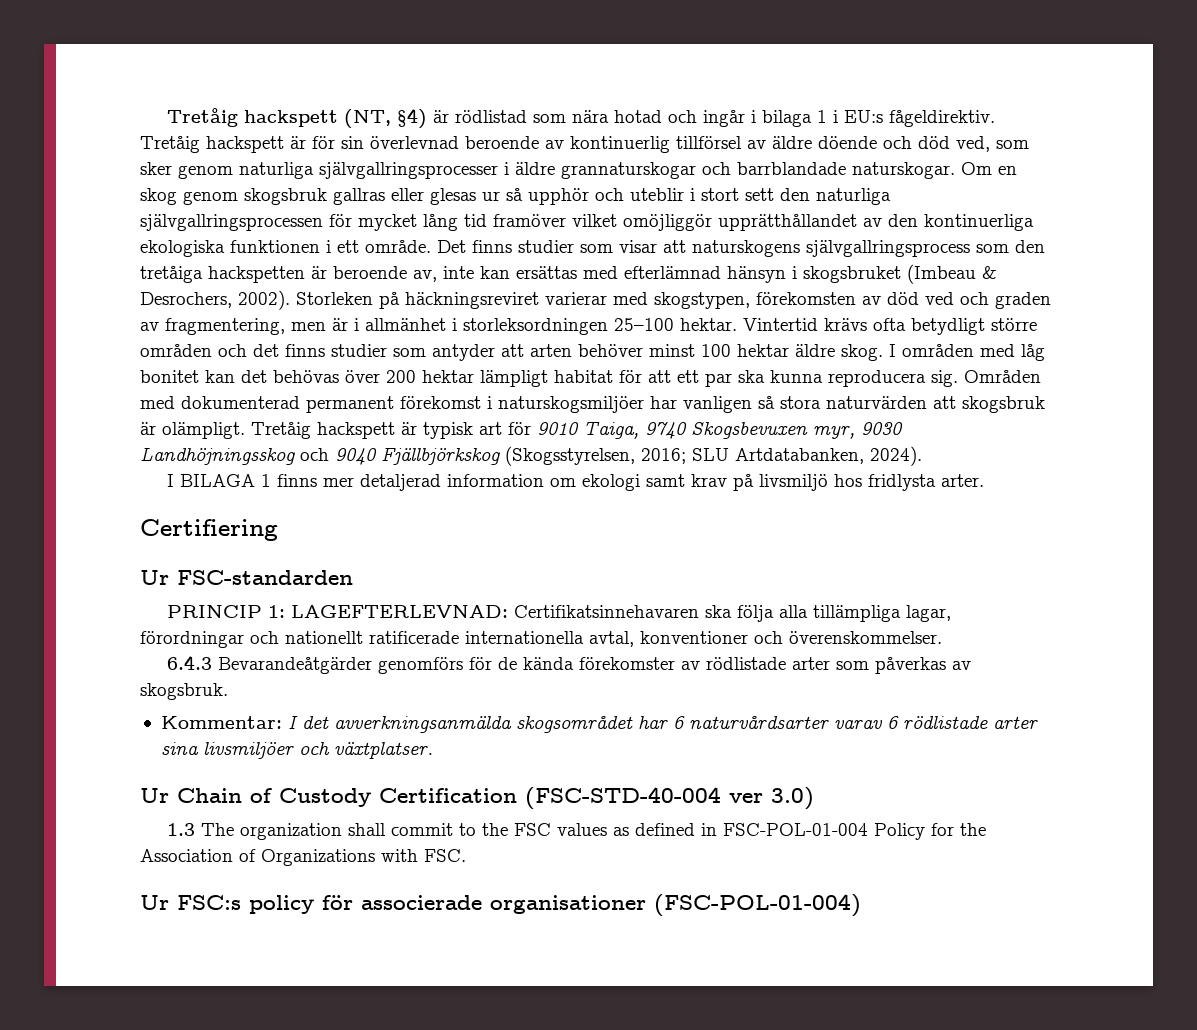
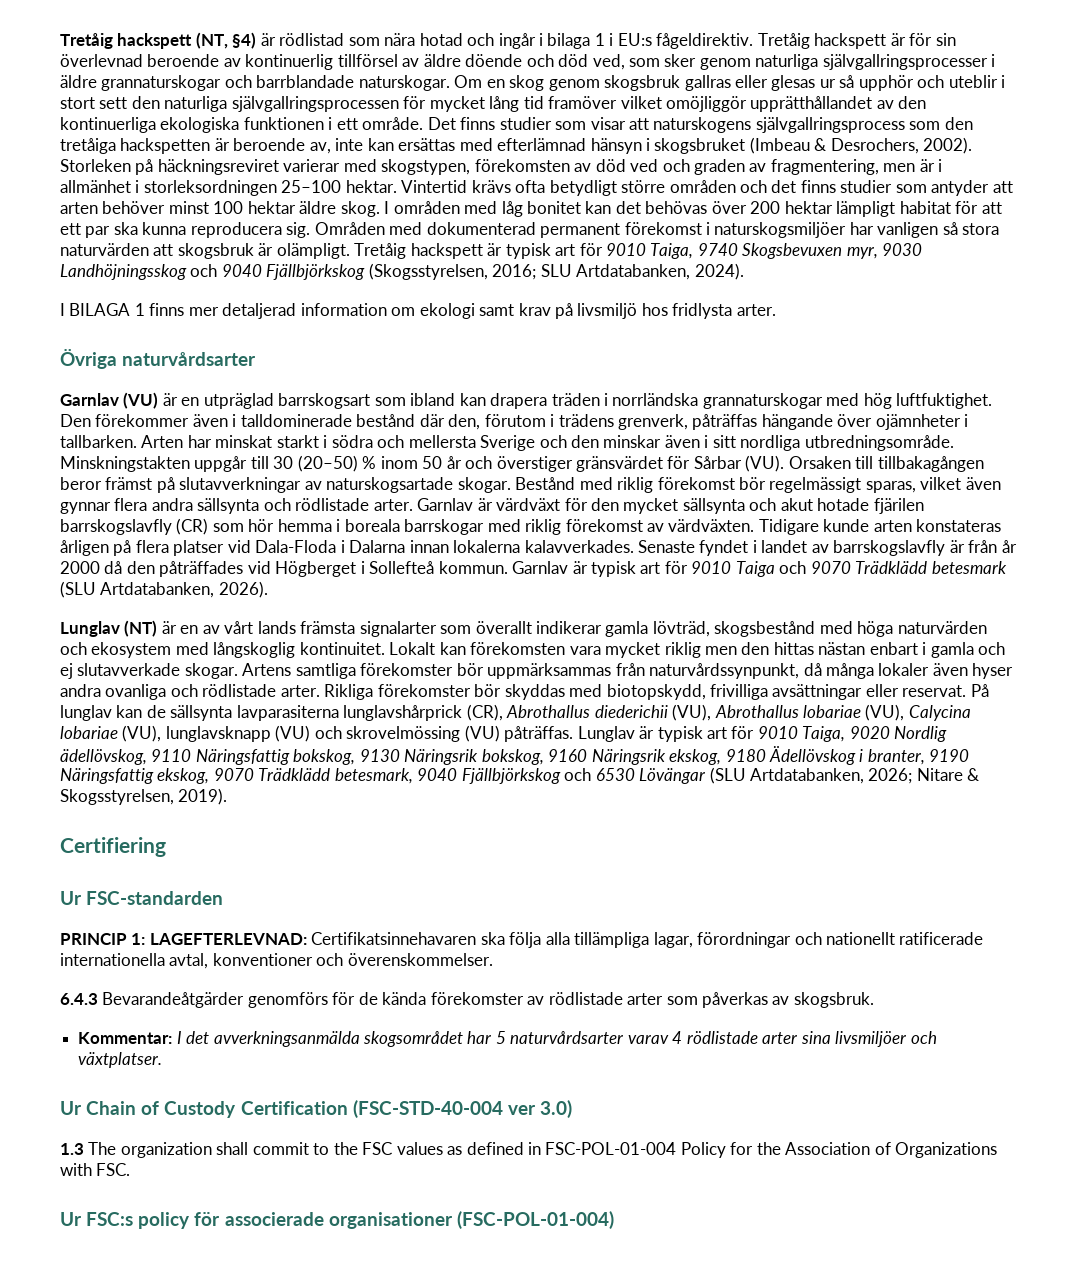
(985, 480) none -> [60,349,257,369] [60,392,993,409] [60,414,969,430] [60,435,954,451] [60,455,984,472] [60,477,1001,493] [60,498,924,514] [60,518,1002,535] [60,540,1017,556] [60,561,1007,577] [60,581,268,598] [60,620,987,637] [60,642,1006,658] [60,663,1014,679] [60,684,989,700] [60,704,971,721] [60,725,948,742] [60,746,970,765] [60,767,980,784] [60,788,228,805] // Övriga naturvårdsarter // Garnlav (VU) är en utpräglad barrskogsart som ibland kan drapera träden i norrländska grannaturskogar med hög luftfuktighet. Den förekommer även i talldominerade bestånd där den, förutom i trädens grenverk, påträffas hängande över ojämnheter i tallbarken. Arten har minskat starkt i södra och mellersta Sverige och den minskar även i sitt nordliga utbredningsområde. Minskningstakten uppgår till 30 (20–50) % inom 50 år och överstiger gränsvärdet för Sårbar (VU). Orsaken till tillbakagången beror främst på slutavverkningar av naturskogsartade skogar. Bestånd med riklig förekomst bör regelmässigt sparas, vilket även gynnar flera andra sällsynta och rödlistade arter. Garnlav är värdväxt för den mycket sällsynta och akut hotade fjärilen barrskogslavfly (CR) som hör hemma i boreala barrskogar med riklig förekomst av värdväxten. Tidigare kunde arten konstateras årligen på flera platser vid Dala-Floda i Dalarna innan lokalerna kalavverkades. Senaste fyndet i landet av barrskogslavfly är från år 2000 då den påträffades vid Högberget i Sollefteå kommun. Garnlav är typisk art för 9010 Taiga och 9070 Trädklädd betesmark (SLU Artdatabanken, 2026). // Lunglav (NT) är en av vårt lands främsta signalarter som överallt indikerar gamla lövträd, skogsbestånd med höga naturvärden och ekosystem med långskoglig kontinuitet. Lokalt kan förekomsten vara mycket riklig men den hittas nästan enbart i gamla och ej slutavverkade skogar. Artens samtliga förekomster bör uppmärksammas från naturvårdssynpunkt, då många lokaler även hyser andra ovanliga och rödlistade arter. Rikliga förekomster bör skyddas med biotopskydd, frivilliga avsättningar eller reservat. På lunglav kan de sällsynta lavparasiterna lunglavshårprick (CR), Abrothallus diederichii (VU), Abrothallus lobariae (VU), Calycina lobariae (VU), lunglavsknapp (VU) och skrovelmössing (VU) påträffas. Lunglav är typisk art för 9010 Taiga, 9020 Nordlig ädellövskog, 9110 Näringsfattig bokskog, 9130 Näringsrik bokskog, 9160 Näringsrik ekskog, 9180 Ädellövskog i branter, 9190 Näringsfattig ekskog, 9070 Trädklädd betesmark, 9040 Fjällbjörkskog och 6530 Lövängar (SLU Artdatabanken, 2026; Nitare & Skogsstyrelsen, 2019).
[672,716,685,729] 6 -> [495,1031,506,1044] 5
[886,716,899,729] 6 -> [672,1031,683,1044] 4

